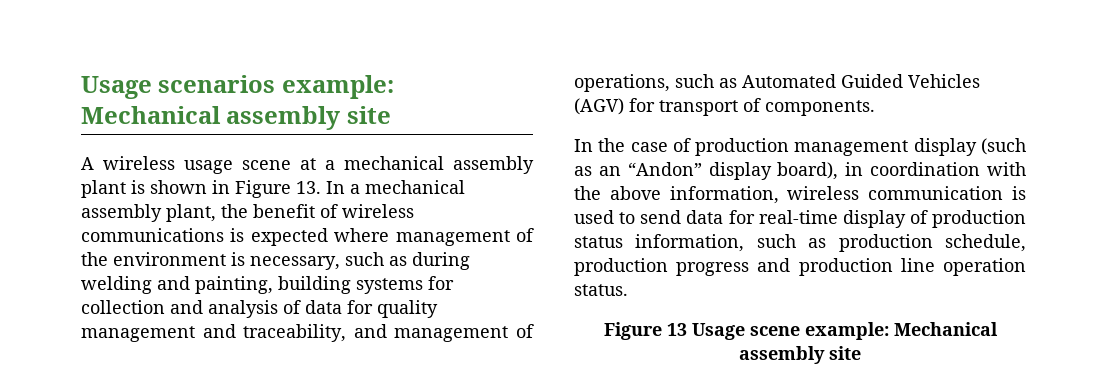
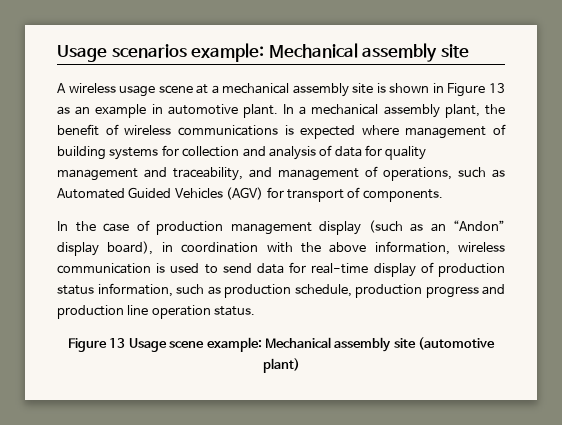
[81,180,126,198] plant -> [352,83,374,94] site
[296,181,321,194] 13. -> [489,83,506,93] [57,104,278,118] 13 as an example in automotive plant.
[81,252,470,270] [81,276,273,294] the environment is necessary, such as during welding and painting, -> (506, 129) none
(861, 353) none -> [418,337,495,350] [262,358,300,373] (automotive plant)

